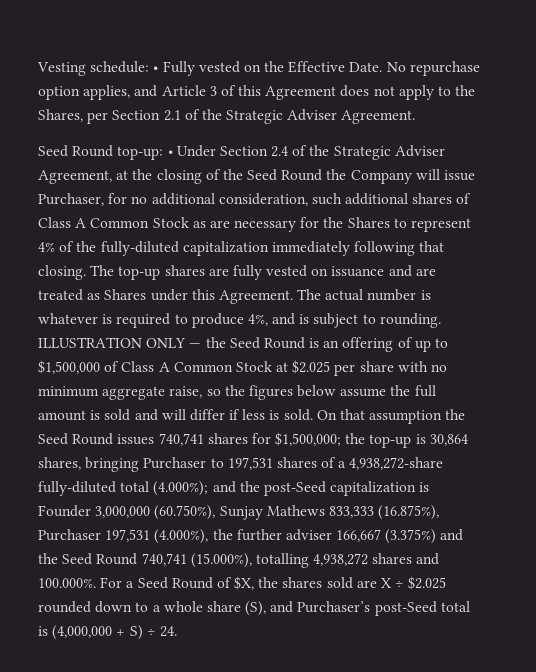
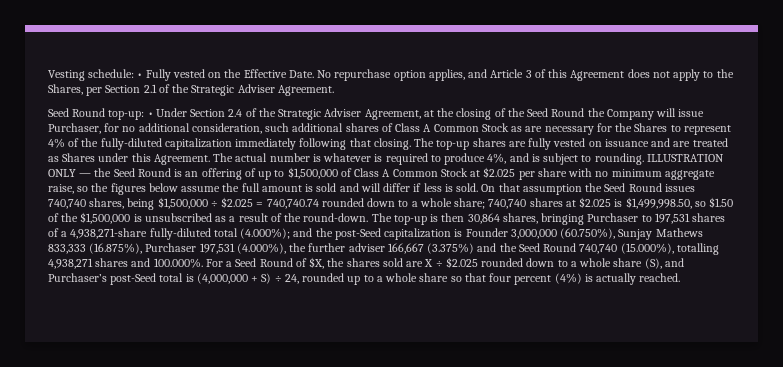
[158,432,366,446] 740,741 shares for $1,500,000; the -> [48,197,734,210] [48,212,392,224] 740,740 shares, being $1,500,000 ÷ $2.025 = 740,740.74 rounded down to a whole share; 740,740 shares at $2.025 is $1,499,998.50, so $1.50 of the $1,500,000 is unsubscribed as a result of the round-down. The
(426, 439) none -> [441,213,465,222] then
[349,457,444,470] 4,938,272-share -> [70,228,148,239] 4,938,271-share
[141,553,187,566] 740,741 -> [579,244,618,254] 740,740
[313,553,369,566] 4,938,272 -> [48,258,93,269] 4,938,271
[159,626,177,637] 24. -> [284,273,681,285] 24, rounded up to a whole share so that four percent (4%) is actually reached.

